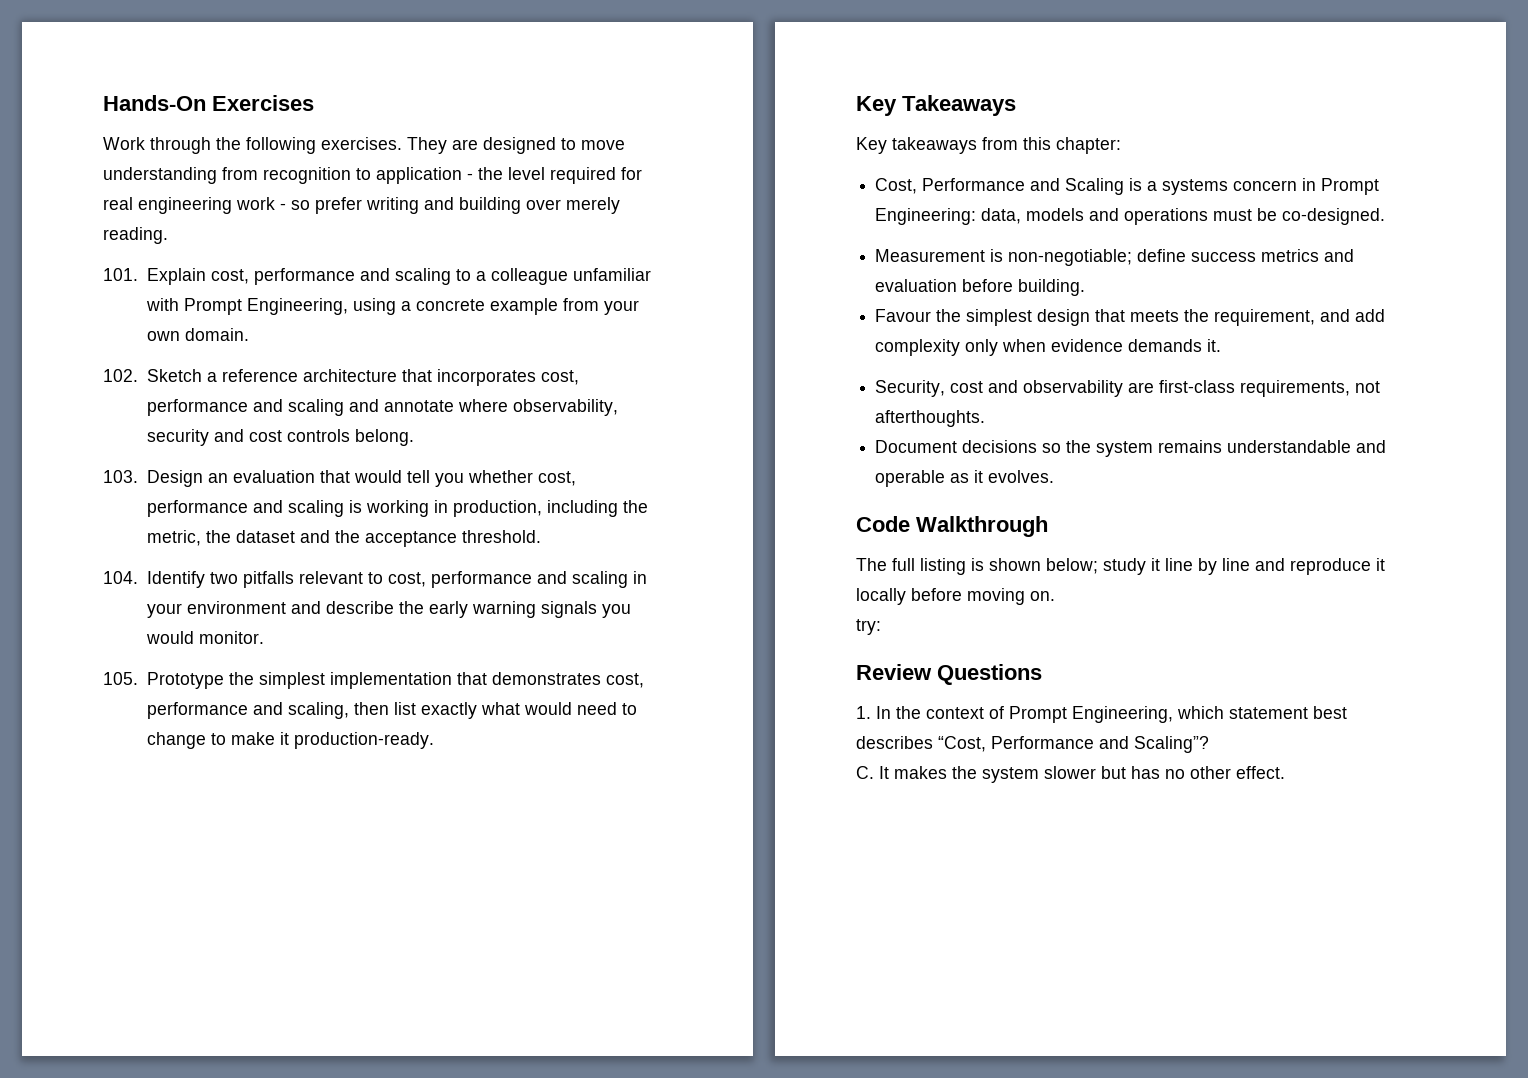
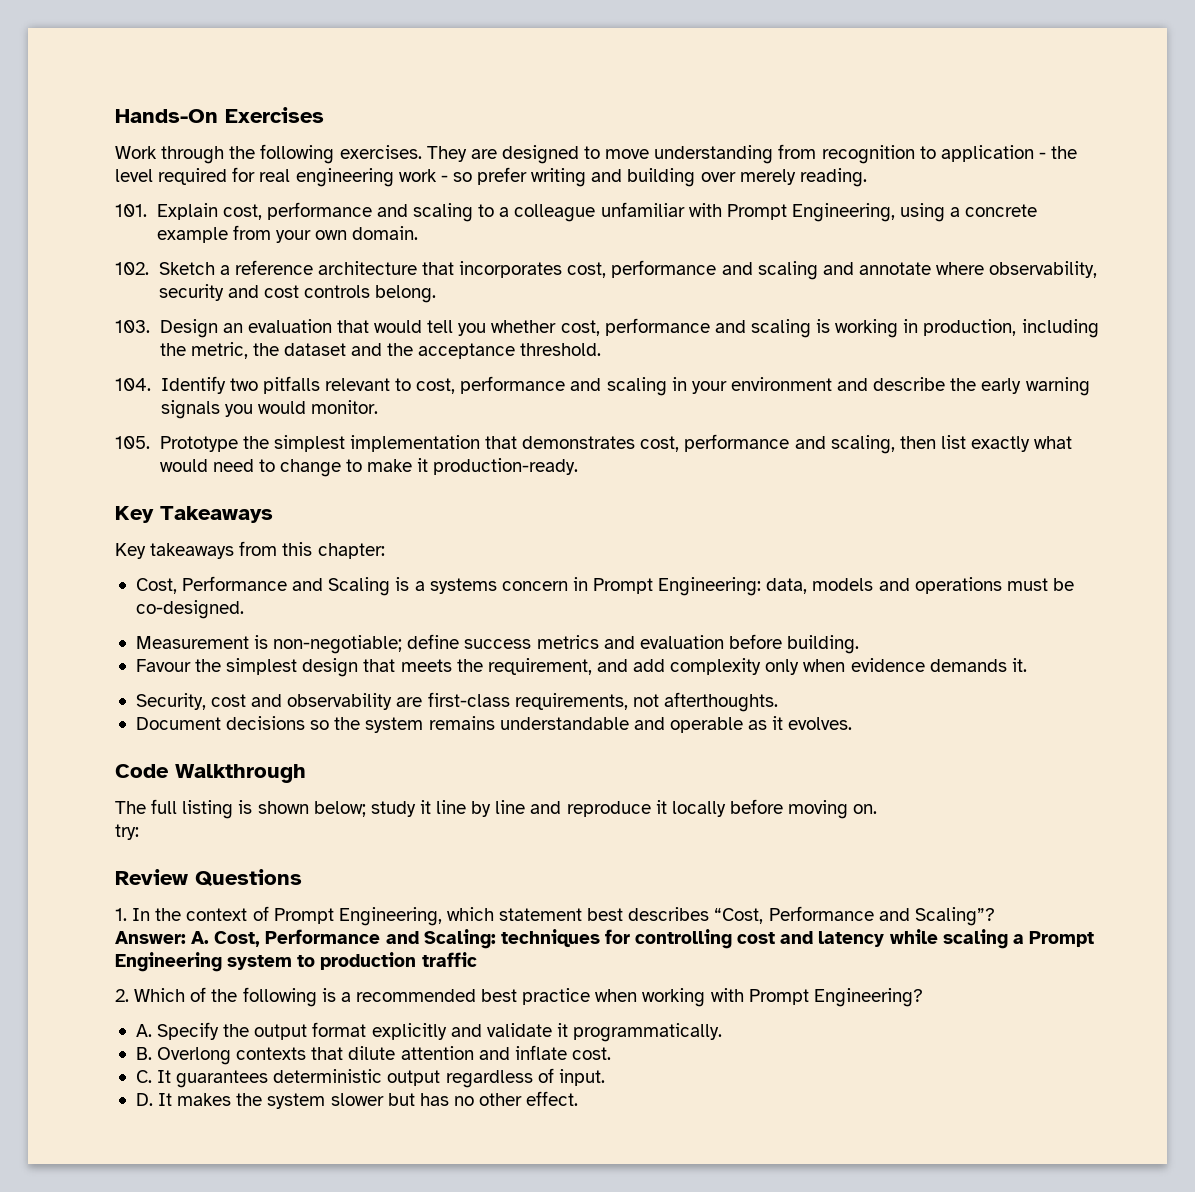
[856,766,874,779] C. -> [115,929,1094,949] [115,952,477,972] [115,987,923,1007] [135,1022,723,1042] [135,1045,611,1065] [135,1068,605,1088] [135,1093,153,1106] Answer: A. Cost, Performance and Scaling: techniques for controlling cost and latency while scaling a Prompt Engineering system to production traffic // 2. Which of the following is a recommended best practice when working with Prompt Engineering? // A. Specify the output format explicitly and validate it programmatically. // B. Overlong contexts that dilute attention and inflate cost. // C. It guarantees deterministic output regardless of input. // D.

